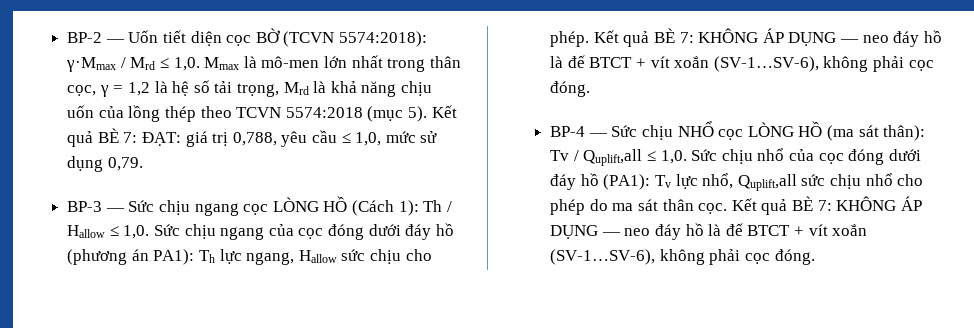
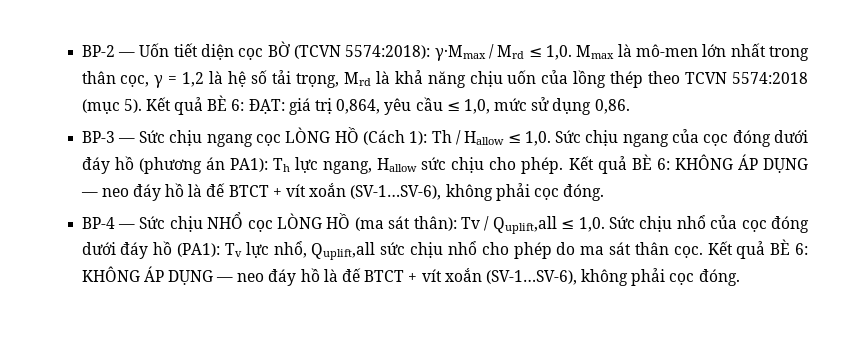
[123,132,138,143] 7: -> [231,99,245,111] 6:
[232,132,277,146] 0,788, -> [336,99,381,114] 0,864,
[107,157,143,171] 0,79. -> [594,99,630,114] 0,86.
[679,32,694,43] 7: -> [656,158,670,170] 6:
[817,200,832,211] 7: -> [795,243,809,255] 6:

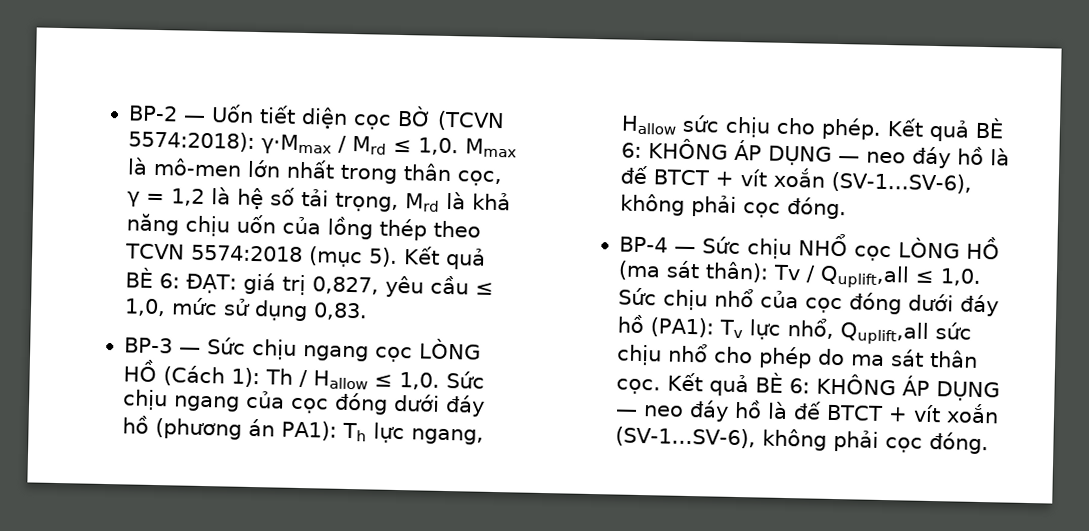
[336,99,381,114] 0,864, -> [311,276,379,295] 0,827,
[594,99,630,114] 0,86. -> [312,302,368,321] 0,83.

